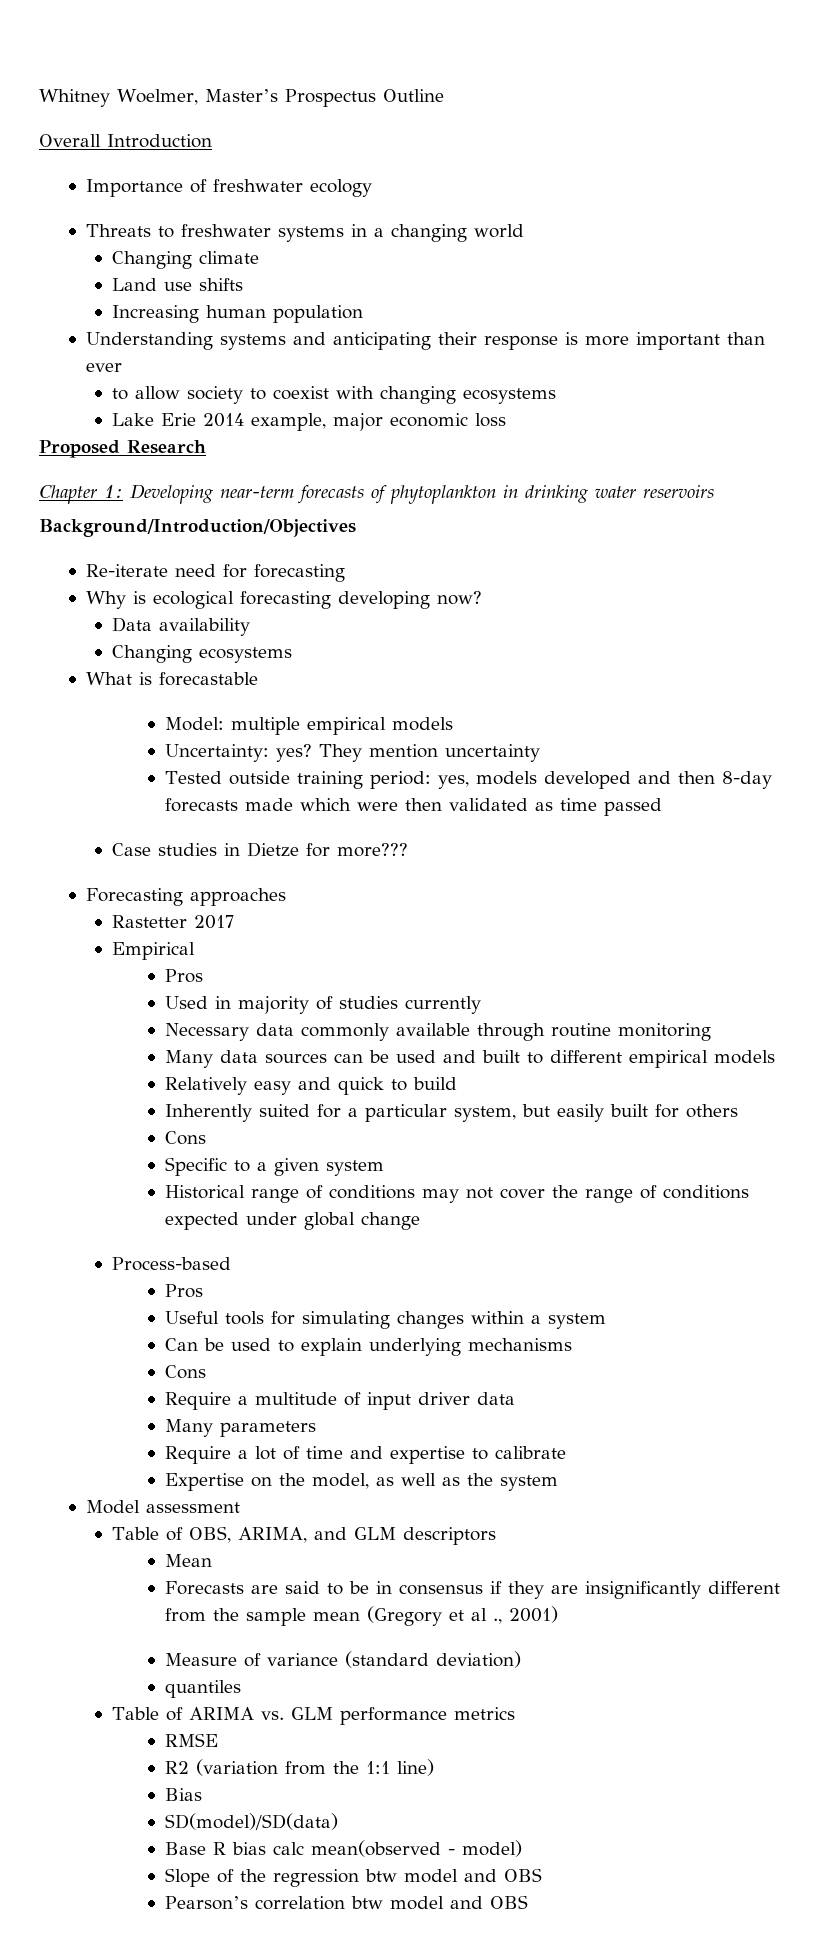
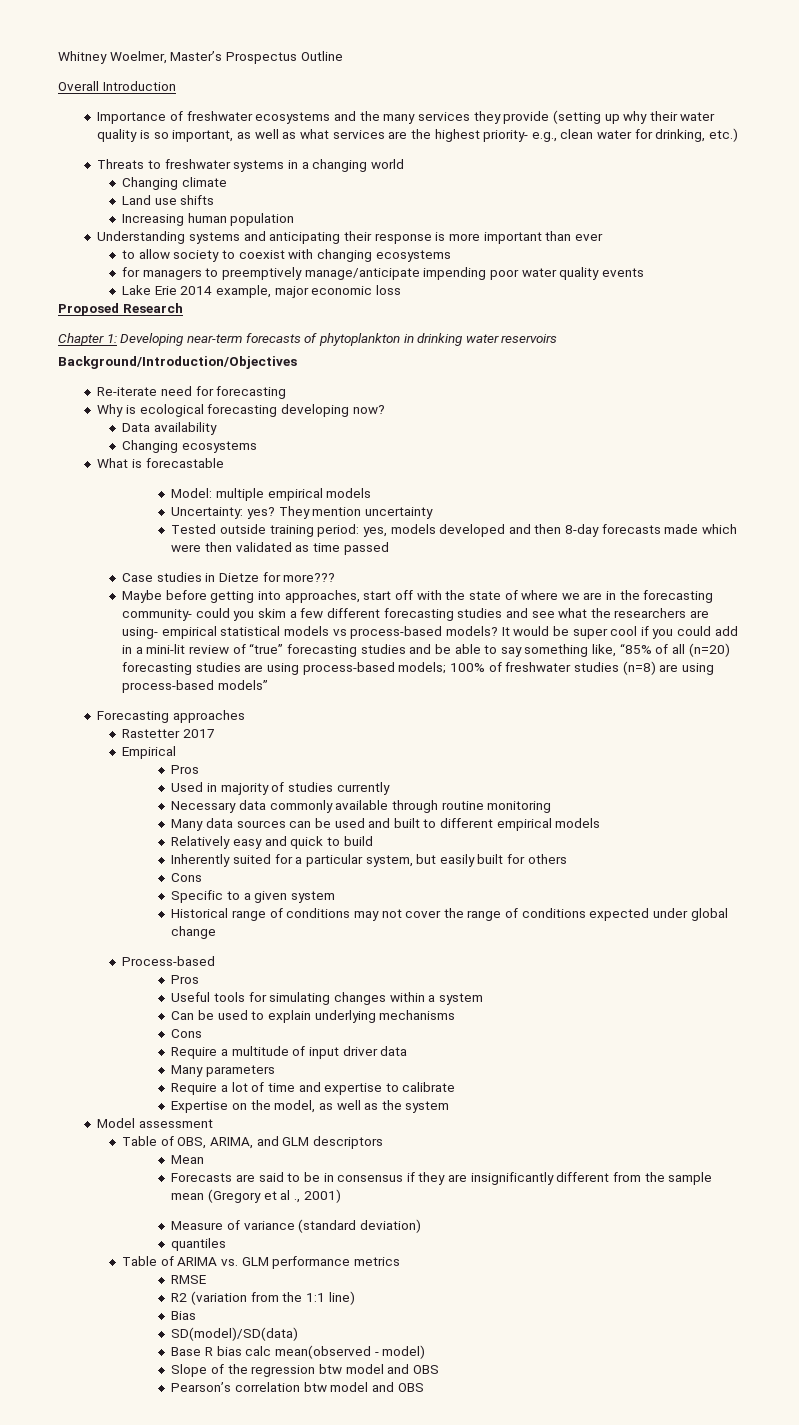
[310,179,373,197] ecology -> [255,110,716,124] [97,128,739,142] ecosystems and the many services they provide (setting up why their water quality is so important, as well as what services are the highest priority- e.g., clean water for drinking, etc.)
(557, 396) none -> [122,267,644,280] // for managers to preemptively manage/anticipate impending poor water quality events
(409, 850) none -> [122,590,714,603] [122,608,710,621] [122,626,738,639] [122,643,730,657] [122,661,714,675] [122,680,268,693] // Maybe before getting into approaches, start off with the state of where we are in the forecasting community- could you skim a few different forecasting studies and see what the researchers are using- empirical statistical models vs process-based models? It would be super cool if you could add in a mini-lit review of “true” forecasting studies and be able to say something like, “85% of all (n=20) forecasting studies are using process-based models; 100% of freshwater studies (n=8) are using process-based models”

